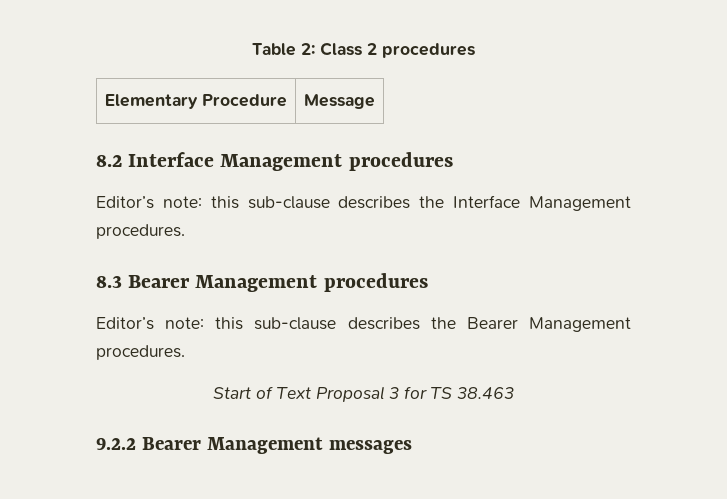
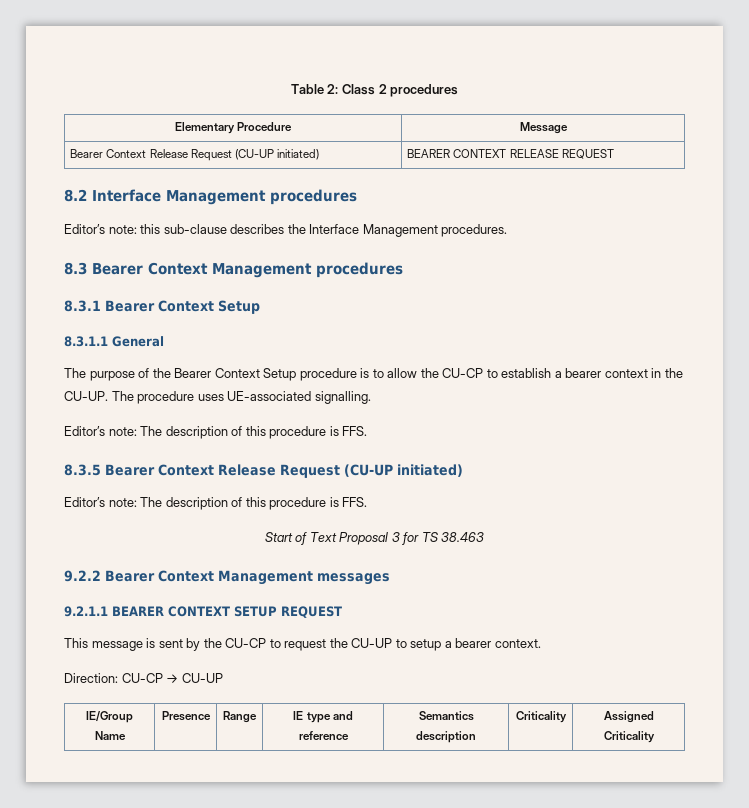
(375, 101) none -> [70,149,319,161] [407,149,614,159] // Bearer Context Release Request (CU-UP initiated) | BEARER CONTEXT RELEASE REQUEST
[195,273,428,292] [96,317,631,332] [96,345,185,360] Management procedures // Editor’s note: this sub-clause describes the Bearer Management procedures. -> [148,262,403,278] [64,300,260,314] [64,336,164,347] [64,368,683,381] [64,391,371,404] [64,426,368,439] [64,464,463,478] [64,497,368,510] Context Management procedures // 8.3.1 Bearer Context Setup // 8.3.1.1 General // The purpose of the Bearer Context Setup procedure is to allow the CU-CP to establish a bearer context in the CU-UP. The procedure uses UE-associated signalling. // Editor’s note: The description of this procedure is FFS. // 8.3.5 Bearer Context Release Request (CU-UP initiated) // Editor’s note: The description of this procedure is FFS.
(201, 443) none -> [158,570,214,582] Context
(412, 447) none -> [64,606,342,618] [64,638,541,651] [64,673,223,683] [86,711,133,723] [94,731,126,740] [161,711,211,721] [223,711,257,723] [293,711,353,723] [298,731,349,740] [418,711,474,721] [416,731,476,743] [515,711,567,723] [603,711,654,723] [603,731,655,743] // 9.2.1.1 BEARER CONTEXT SETUP REQUEST // This message is sent by the CU-CP to request the CU-UP to setup a bearer context. // Direction: CU-CP → CU-UP // IE/Group Name | Presence | Range | IE type and reference | Semantics description | Criticality | Assigned Criticality

